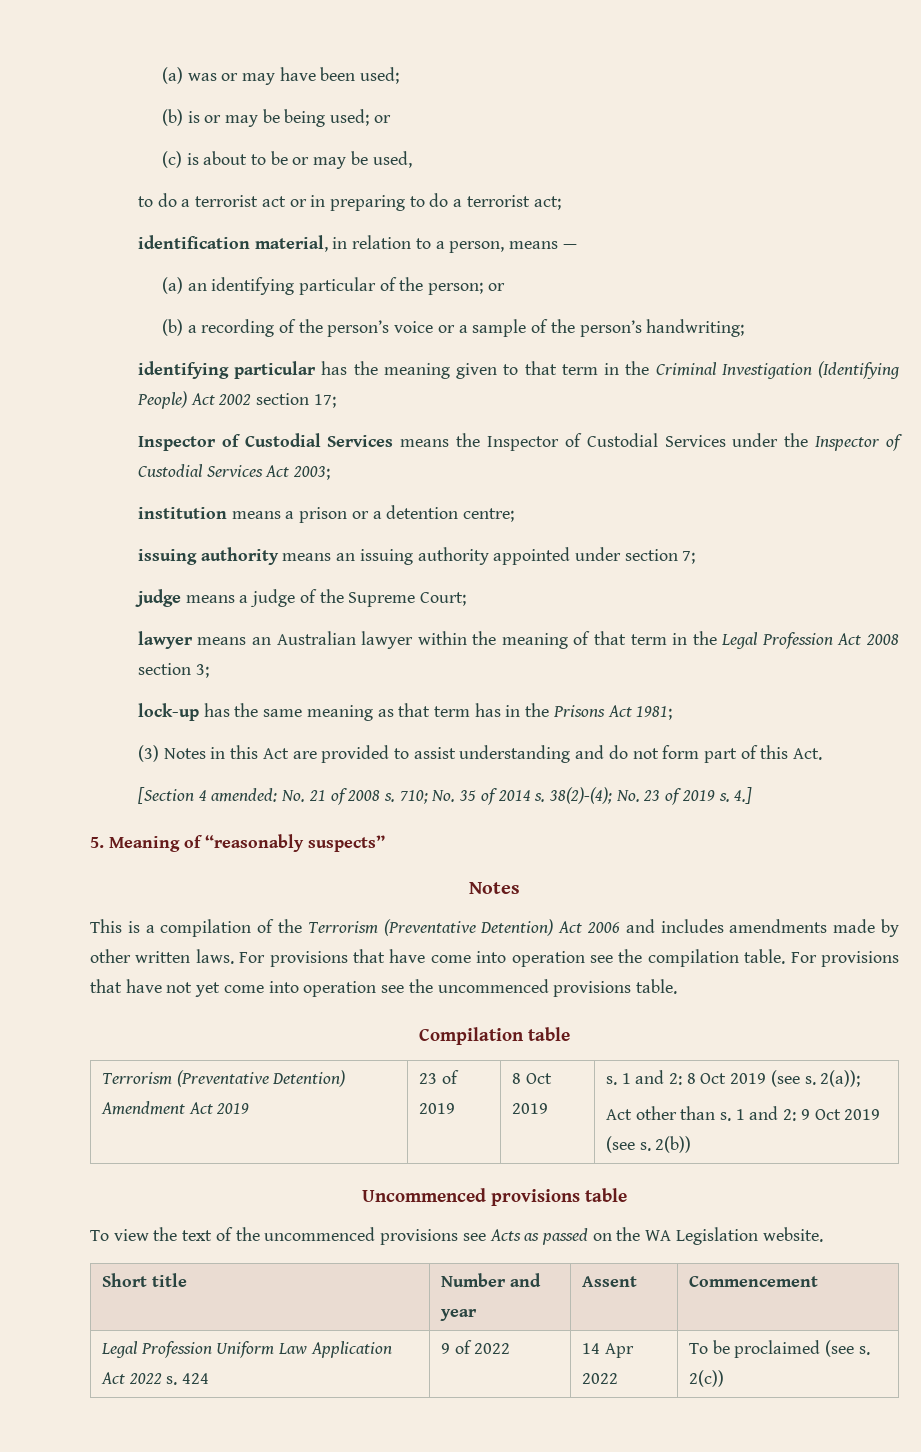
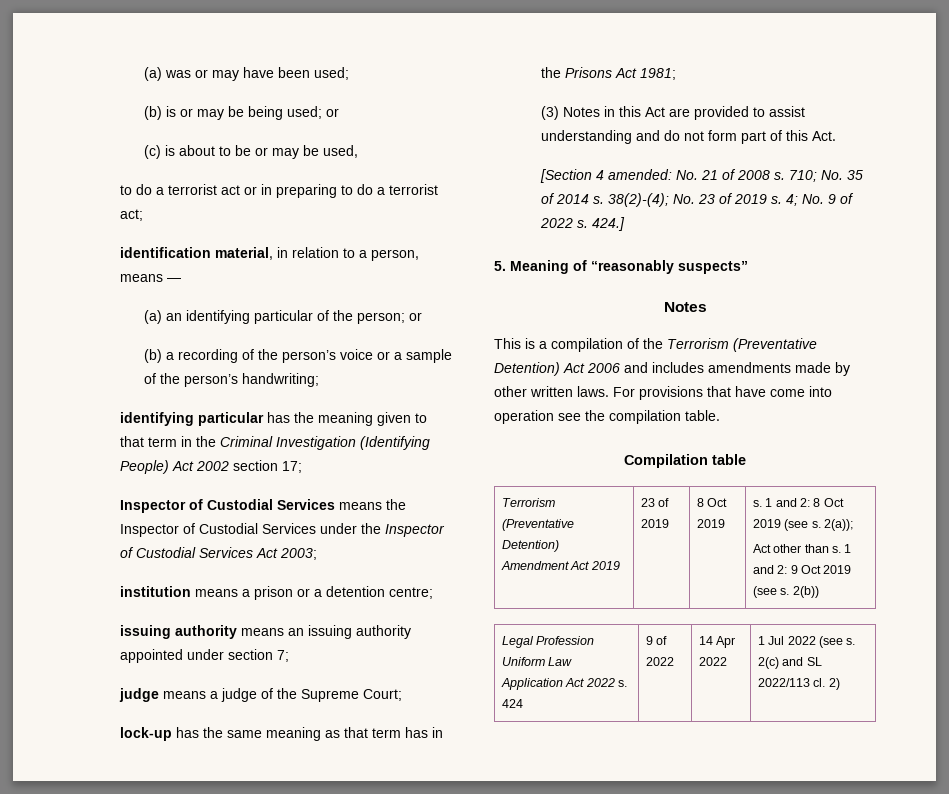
[137,631,899,649] [137,663,209,678] // lawyer means an Australian lawyer within the meaning of that term in the Legal Profession Act 2008 section 3; -> (403, 695) none
[734,787,753,804] 4.] -> [786,193,855,206] [540,217,626,231] 4; No. 9 of 2022 s. 424.]
[790,951,899,967] [90,979,677,997] For provisions that have not yet come into operation see the uncommenced provisions table. -> (720, 415) none
[362,1188,627,1206] [90,1227,823,1245] [101,1273,187,1287] [440,1273,541,1287] [439,1309,477,1321] [581,1276,637,1287] [688,1276,818,1287] // Uncommenced provisions table // To view the text of the uncommenced provisions see Acts as passed on the WA Legislation website. // Short title | Number and year | Assent | Commencement -> (819, 592) none
[688,1340,870,1358] [688,1370,724,1387] To be proclaimed (see s. 2(c)) -> [757,636,856,648] [757,657,822,669] [757,678,840,690] 1 Jul 2022 (see s. 2(c) and SL 2022/113 cl. 2)

